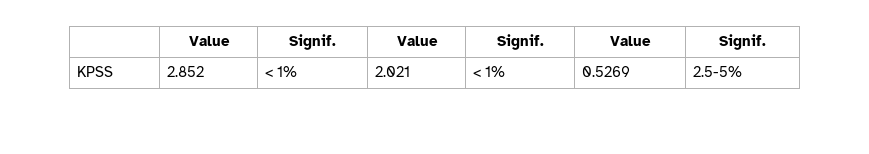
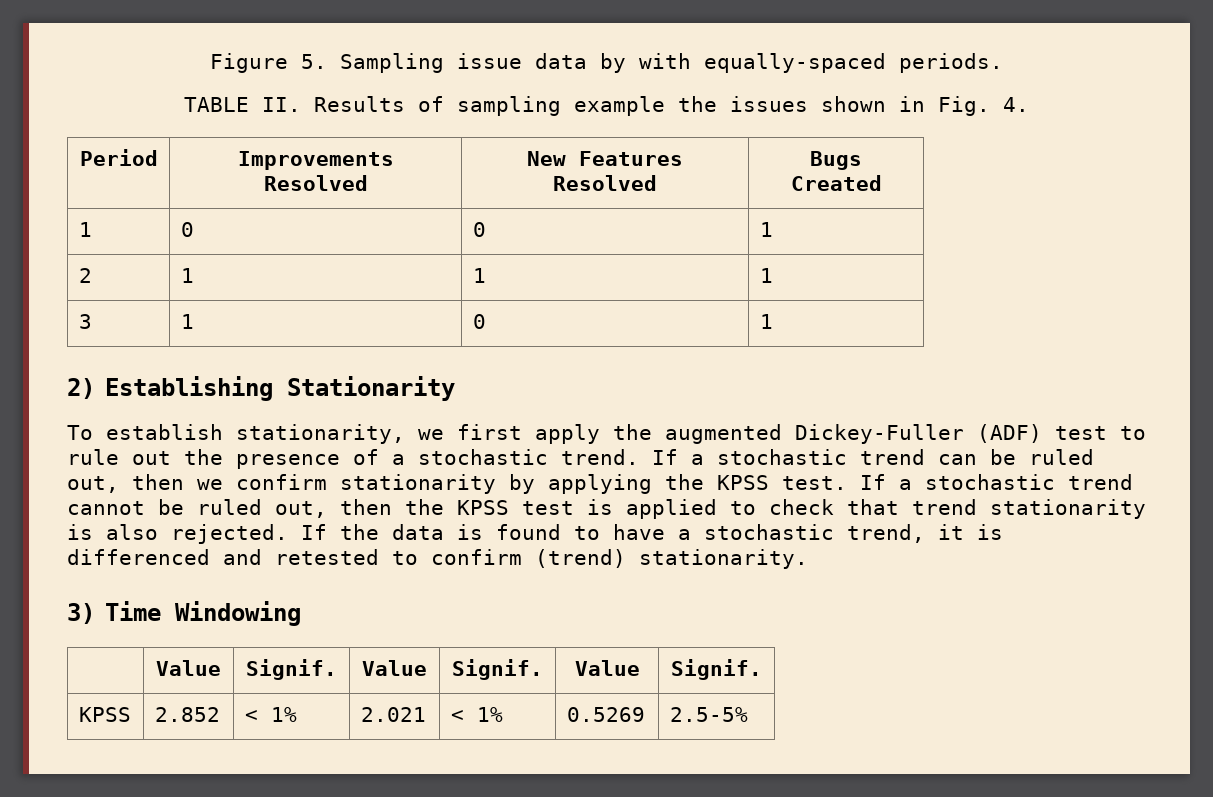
(188, 41) none -> [210,53,1003,73] [184,96,1029,116] [79,149,158,166] [237,151,394,170] [263,175,368,191] [527,151,683,166] [553,175,657,191] [810,151,862,170] [790,175,882,191] [78,222,92,237] [180,222,194,237] [472,222,486,237] [759,222,773,237] [78,268,92,283] [180,268,194,283] [472,268,486,283] [759,268,773,283] [78,314,92,329] [180,314,194,329] [472,314,486,329] [759,314,773,329] [67,376,456,401] [67,424,1146,444] [67,449,1094,469] [67,474,1133,494] [67,499,1146,519] [67,524,1003,544] [67,549,808,569] [67,601,302,626] Figure 5. Sampling issue data by with equally-spaced periods. // TABLE II. Results of sampling example the issues shown in Fig. 4. // Period | Improvements Resolved | New Features Resolved | Bugs Created // 1 | 0 | 0 | 1 // 2 | 1 | 1 | 1 // 3 | 1 | 0 | 1 // 2) Establishing Stationarity // To establish stationarity, we first apply the augmented Dickey-Fuller (ADF) test to rule out the presence of a stochastic trend. If a stochastic trend can be ruled out, then we confirm stationarity by applying the KPSS test. If a stochastic trend cannot be ruled out, then the KPSS test is applied to check that trend stationarity is also rejected. If the data is found to have a stochastic trend, it is differenced and retested to confirm (trend) stationarity. // 3) Time Windowing //

